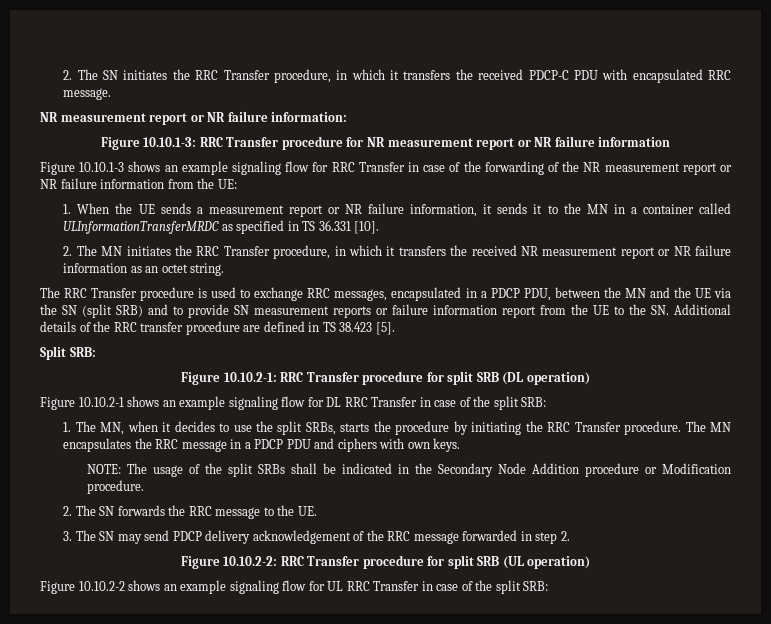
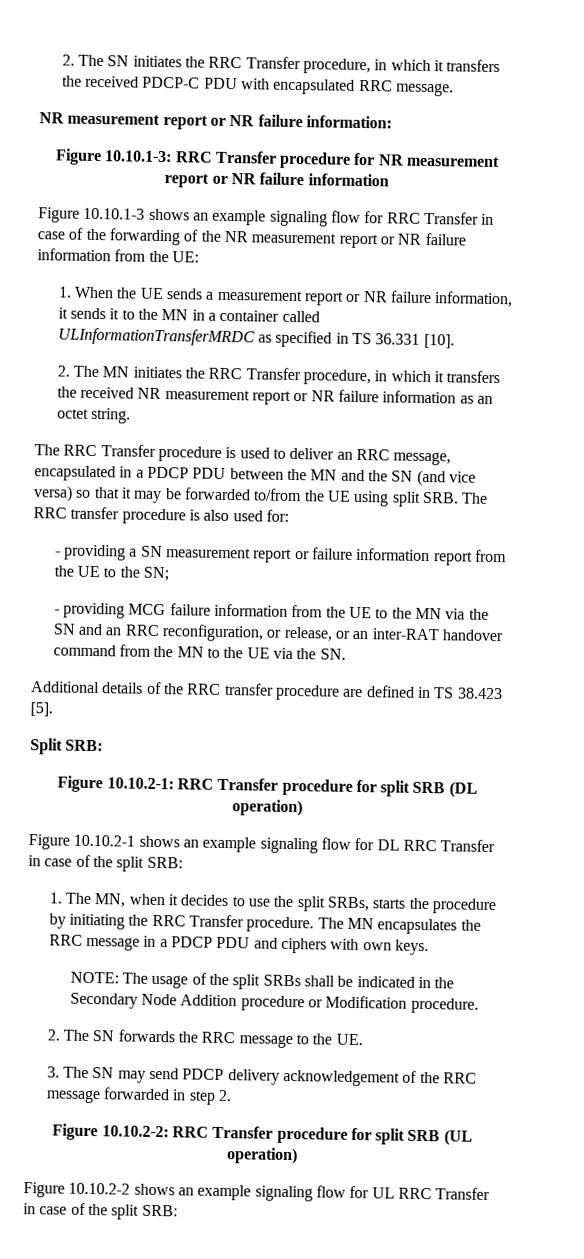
[254,287,388,301] exchange RRC messages, -> [289,447,452,466] deliver an RRC message,
[523,288,551,301] PDU, -> [192,467,227,479] PDU
[694,288,731,298] [40,304,229,318] UE via the SN (split SRB) and to provide -> [391,469,476,487] [33,485,489,507] [33,506,289,525] [54,544,138,561] SN (and vice versa) so that it may be forwarded to/from the UE using split SRB. The RRC transfer procedure is also used for: // - providing a
[333,306,371,318] reports -> [253,548,293,563] report
(646, 309) none -> [143,566,170,582] [53,602,489,620] [52,623,505,642] [52,644,317,660] SN; // - providing MCG failure information from the UE to the MN via the SN and an RRC reconfiguration, or release, or an inter-RAT handover command from the MN to the UE via the
(669, 310) none -> (346, 654) //

